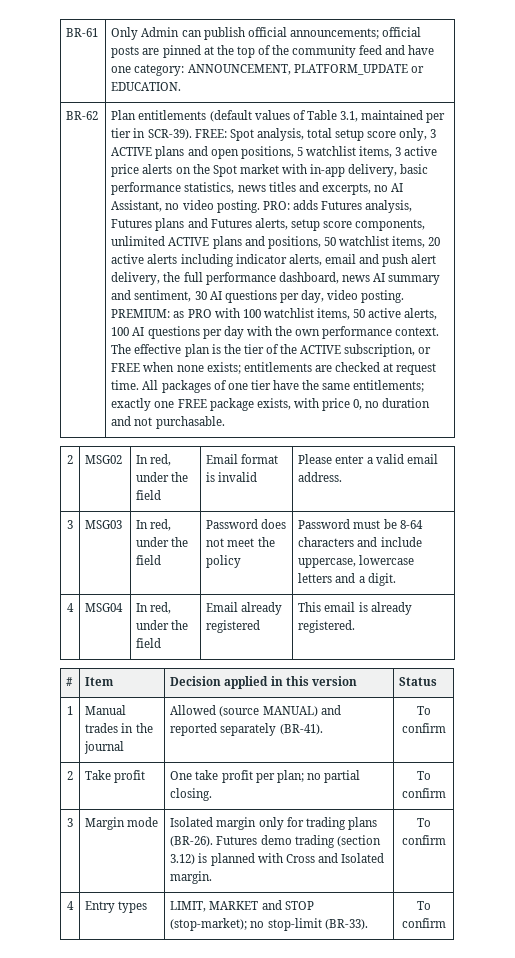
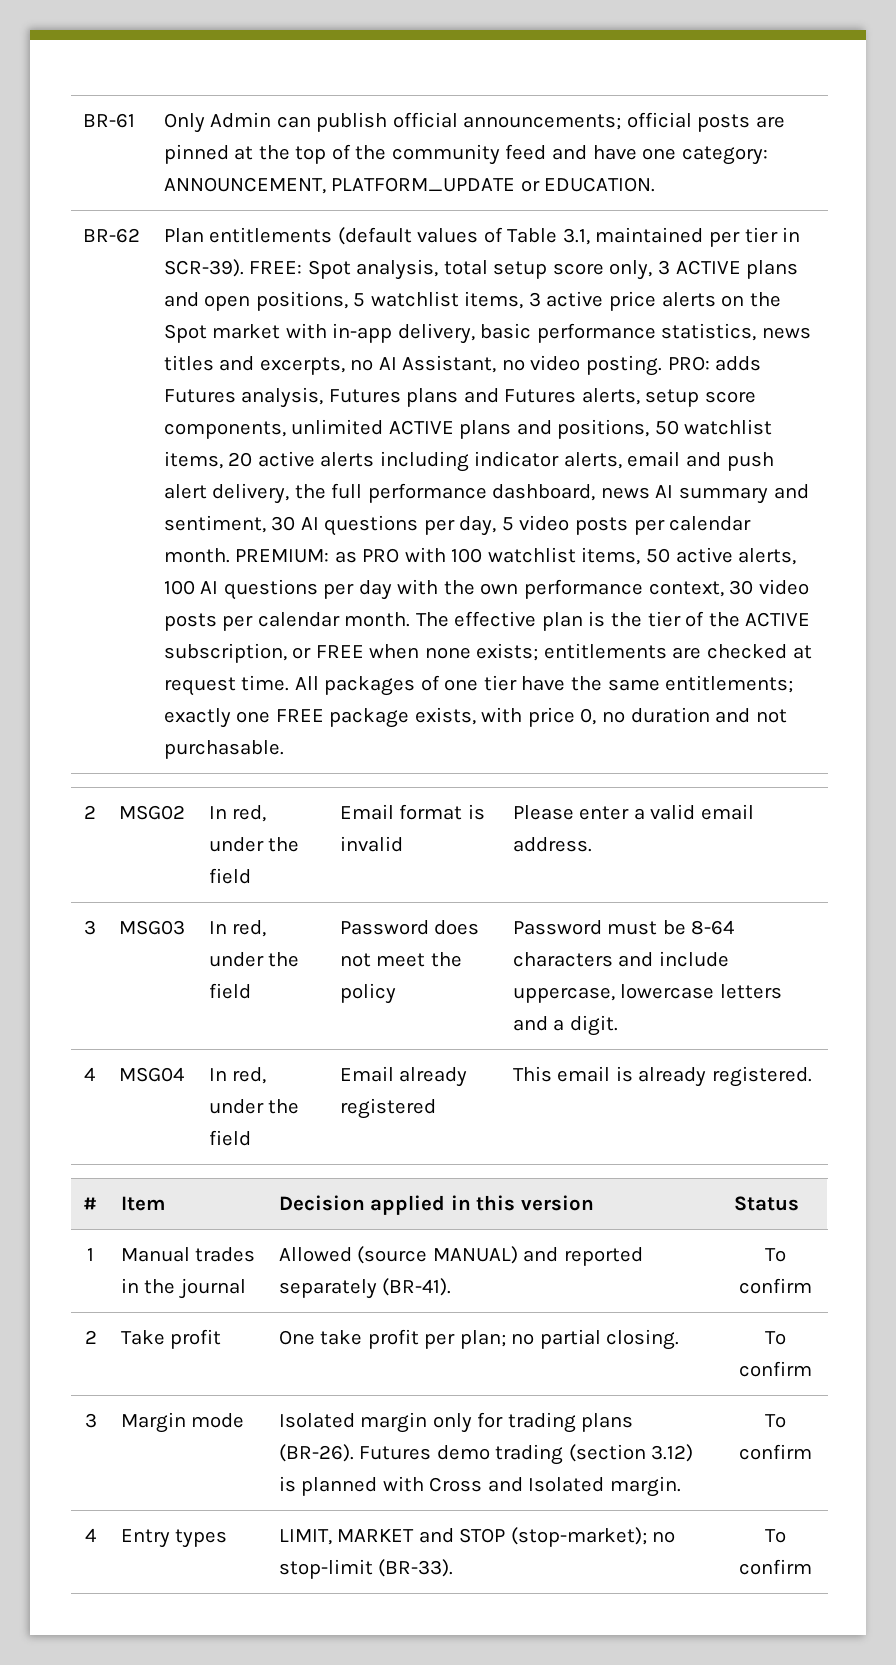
[327,290,405,303] video posting. -> [501,515,752,535] [163,548,230,563] 5 video posts per calendar month.
[395,327,440,336] context. -> [648,579,809,597] [163,612,411,631] context, 30 video posts per calendar month.

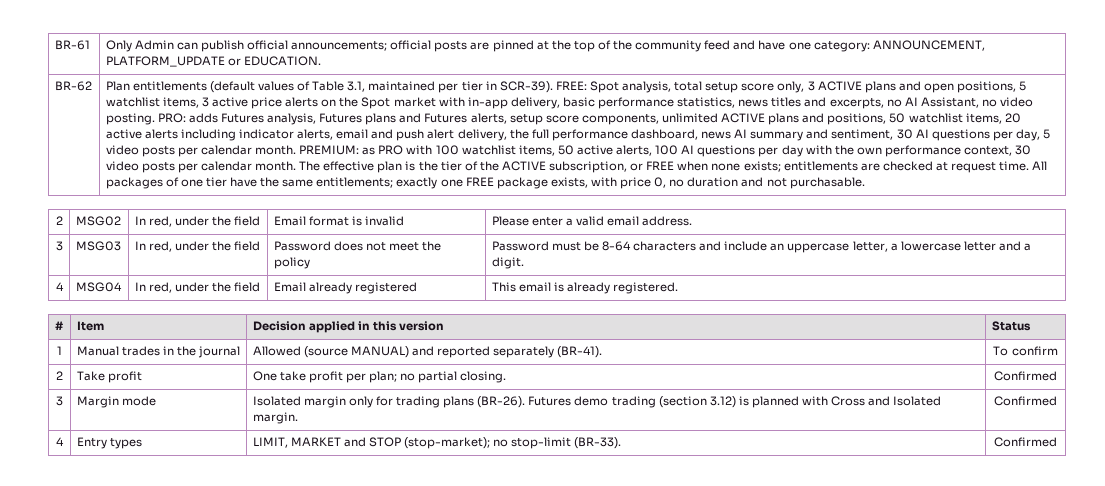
[512,984,782,1003] uppercase, lowercase letters -> [770,241,996,253] an uppercase letter, a lowercase letter
[764,1331,786,1345] [738,1361,812,1377] To confirm -> [994,371,1057,381] Confirmed
[764,1414,786,1428] [738,1444,812,1460] To confirm -> [994,396,1057,406] Confirmed
[764,1529,786,1543] [738,1559,812,1575] To confirm -> [994,437,1057,447] Confirmed

